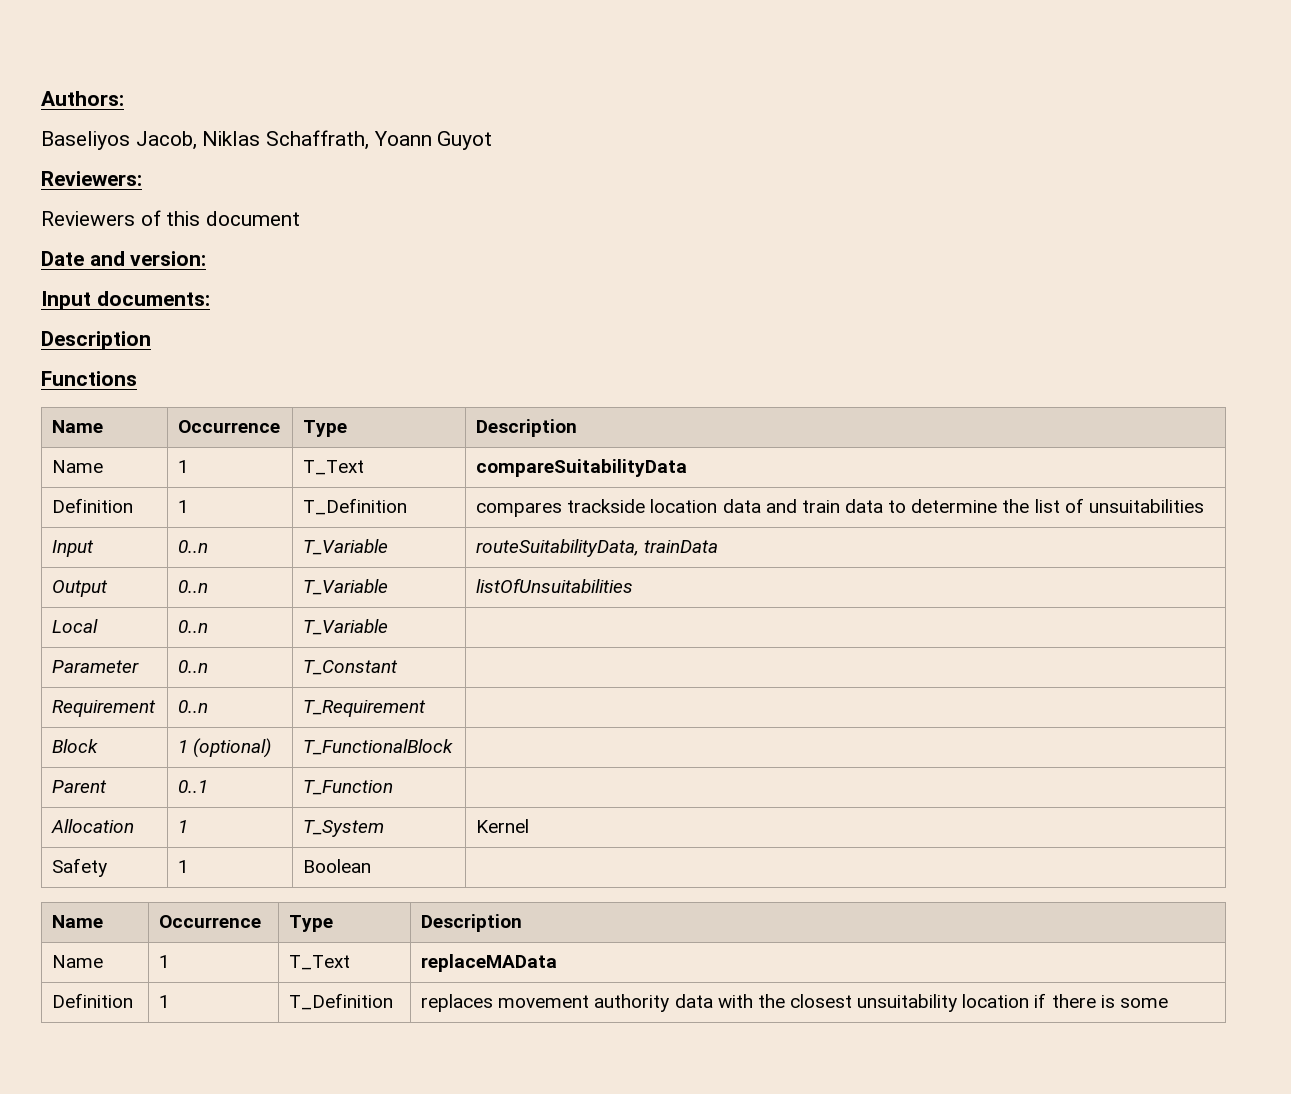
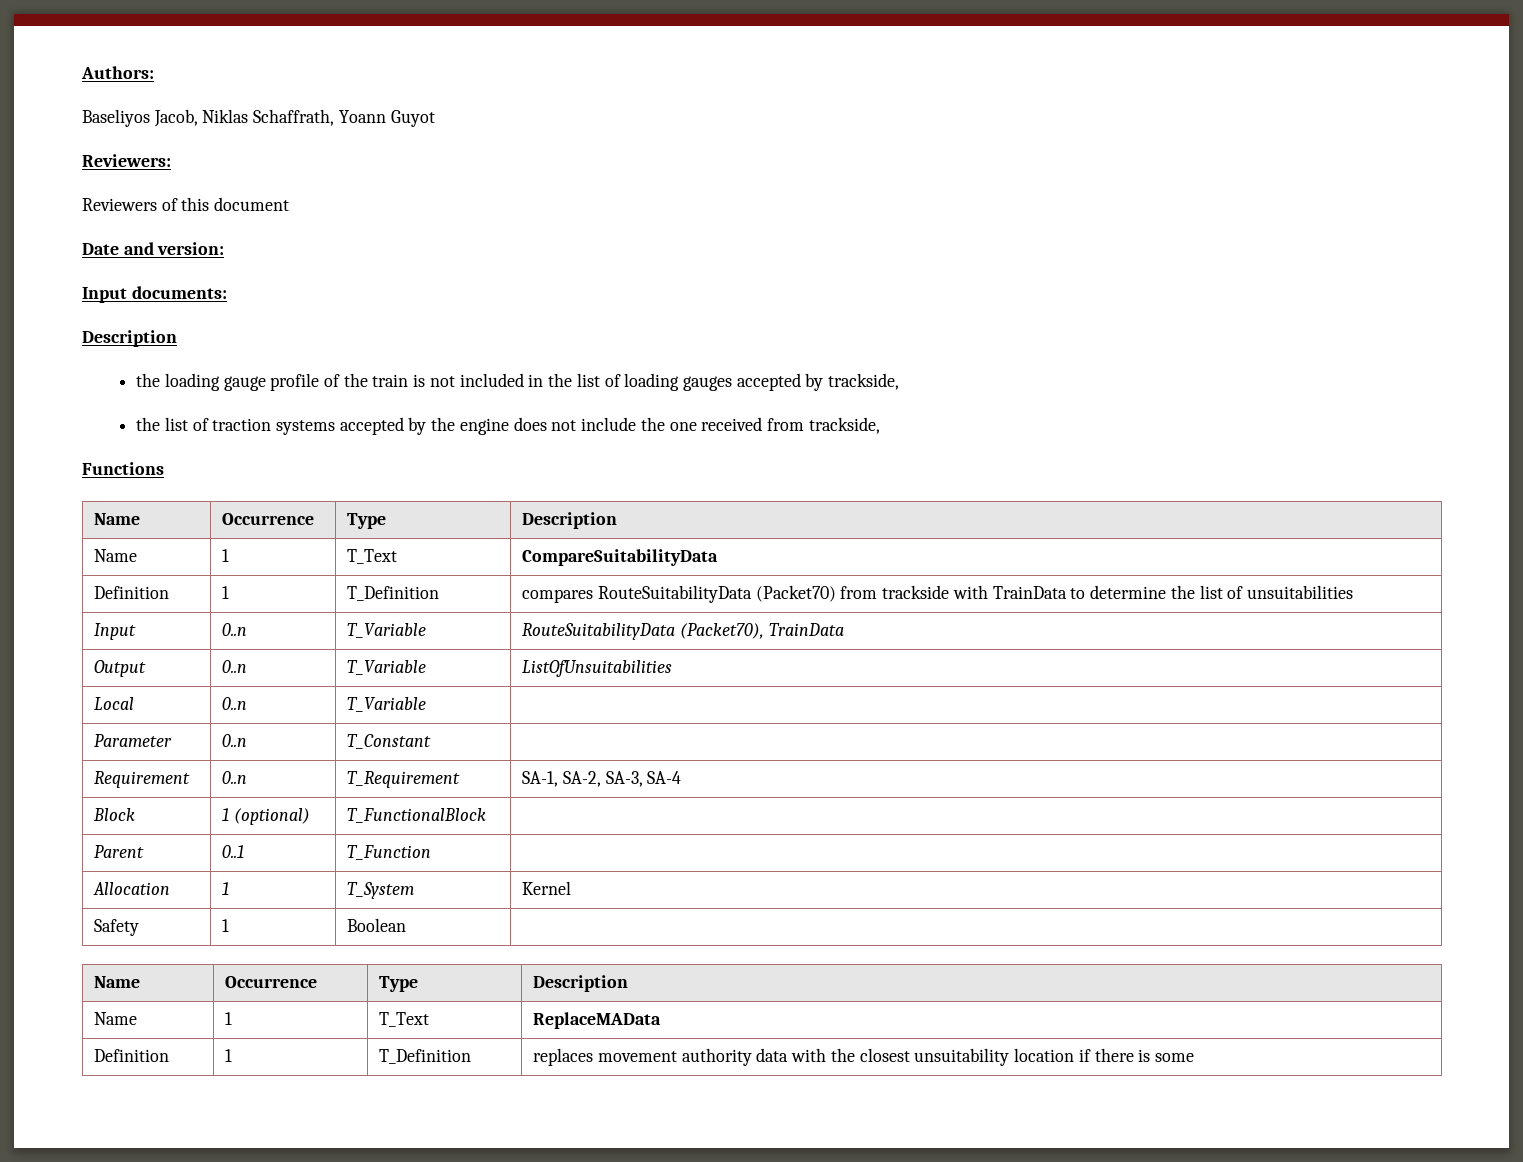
(151, 340) none -> [136,373,900,391] [136,417,880,435] // the loading gauge profile of the train is not included in the list of loading gauges accepted by trackside, // the list of traction systems accepted by the engine does not include the one received from trackside,
[476,459,688,477] compareSuitabilityData -> [522,549,719,566] CompareSuitabilityData
[567,499,883,513] trackside location data and train data -> [597,585,1067,603] RouteSuitabilityData (Packet70) from trackside with TrainData
[476,539,719,557] routeSuitabilityData, trainData -> [522,623,844,640] RouteSuitabilityData (Packet70), TrainData
[476,578,634,593] listOfUnsuitabilities -> [522,660,673,677] ListOfUnsuitabilities
(427, 708) none -> [522,771,682,787] SA-1, SA-2, SA-3, SA-4
[421,954,558,972] replaceMAData -> [533,1012,662,1029] ReplaceMAData

